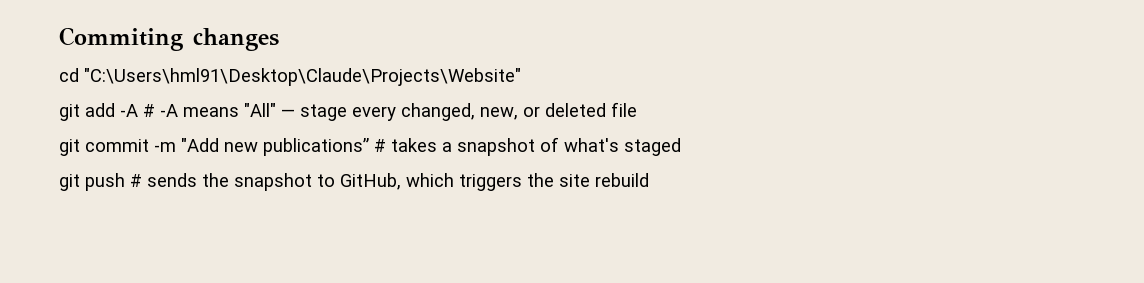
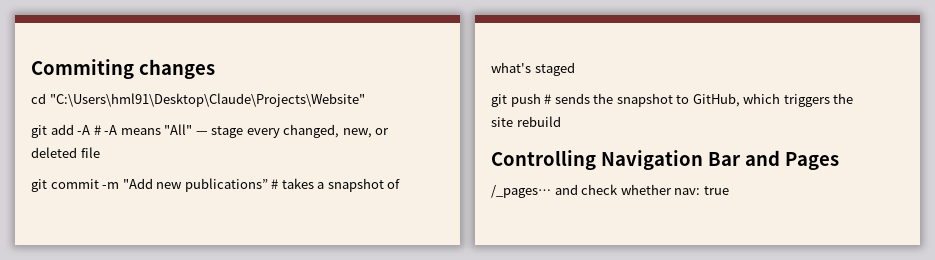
(649, 180) none -> [491,150,839,170] [491,184,729,198] // Controlling Navigation Bar and Pages // /_pages… and check whether nav: true

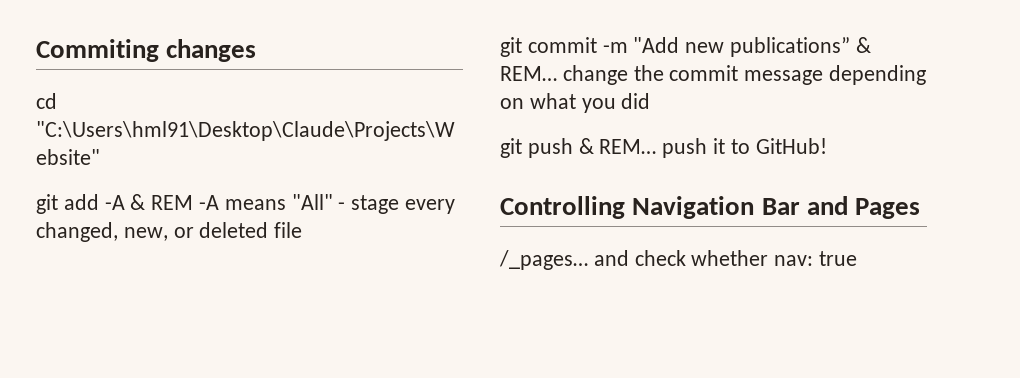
[93,125,101,135] # -> [130,194,194,210] & REM
[195,131,208,135] — -> [338,202,346,210] -
[271,178,401,192] [491,62,575,76] [491,93,854,107] [491,116,561,127] # takes a snapshot of what's staged // git push # sends the snapshot to GitHub, which triggers the site rebuild -> [855,37,871,53] [500,65,927,85] [500,93,651,113] [500,138,827,158] & REM… change the commit message depending on what you did // git push & REM… push it to GitHub!

